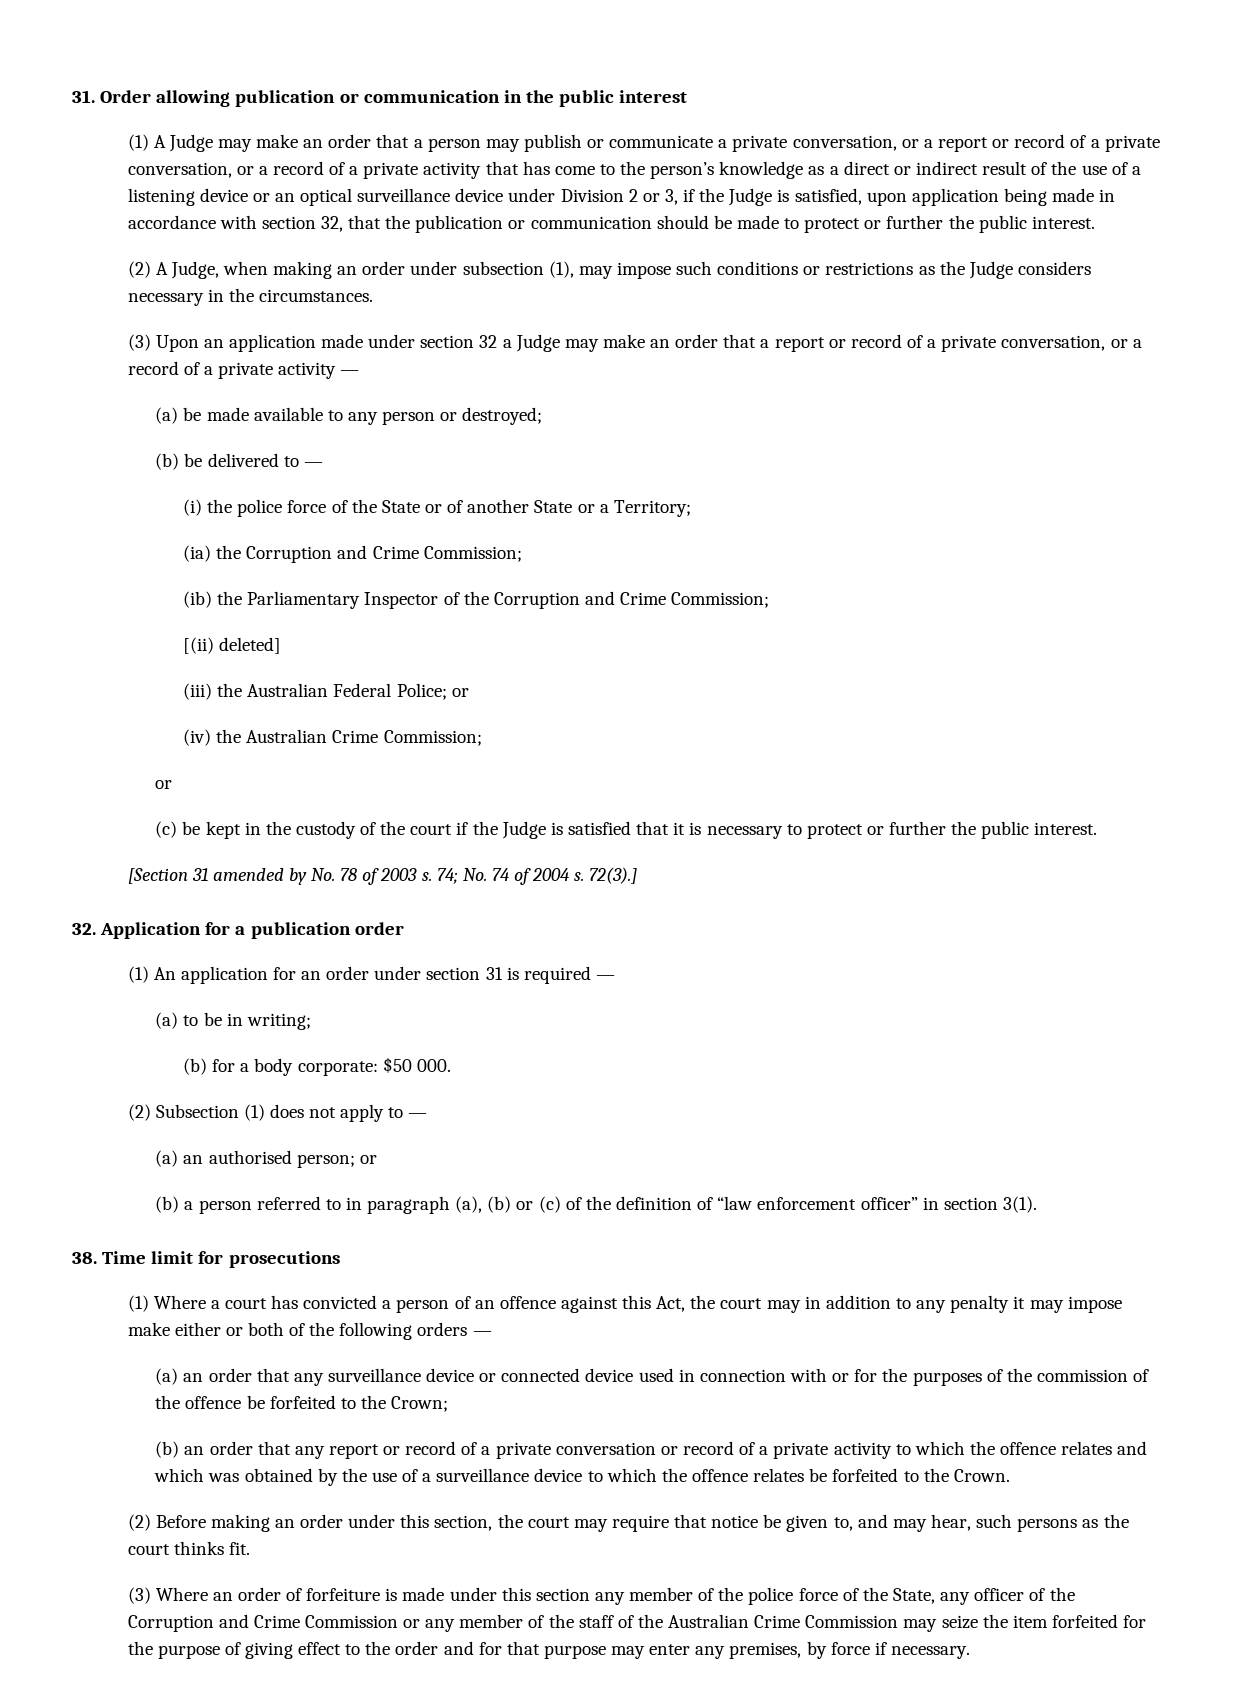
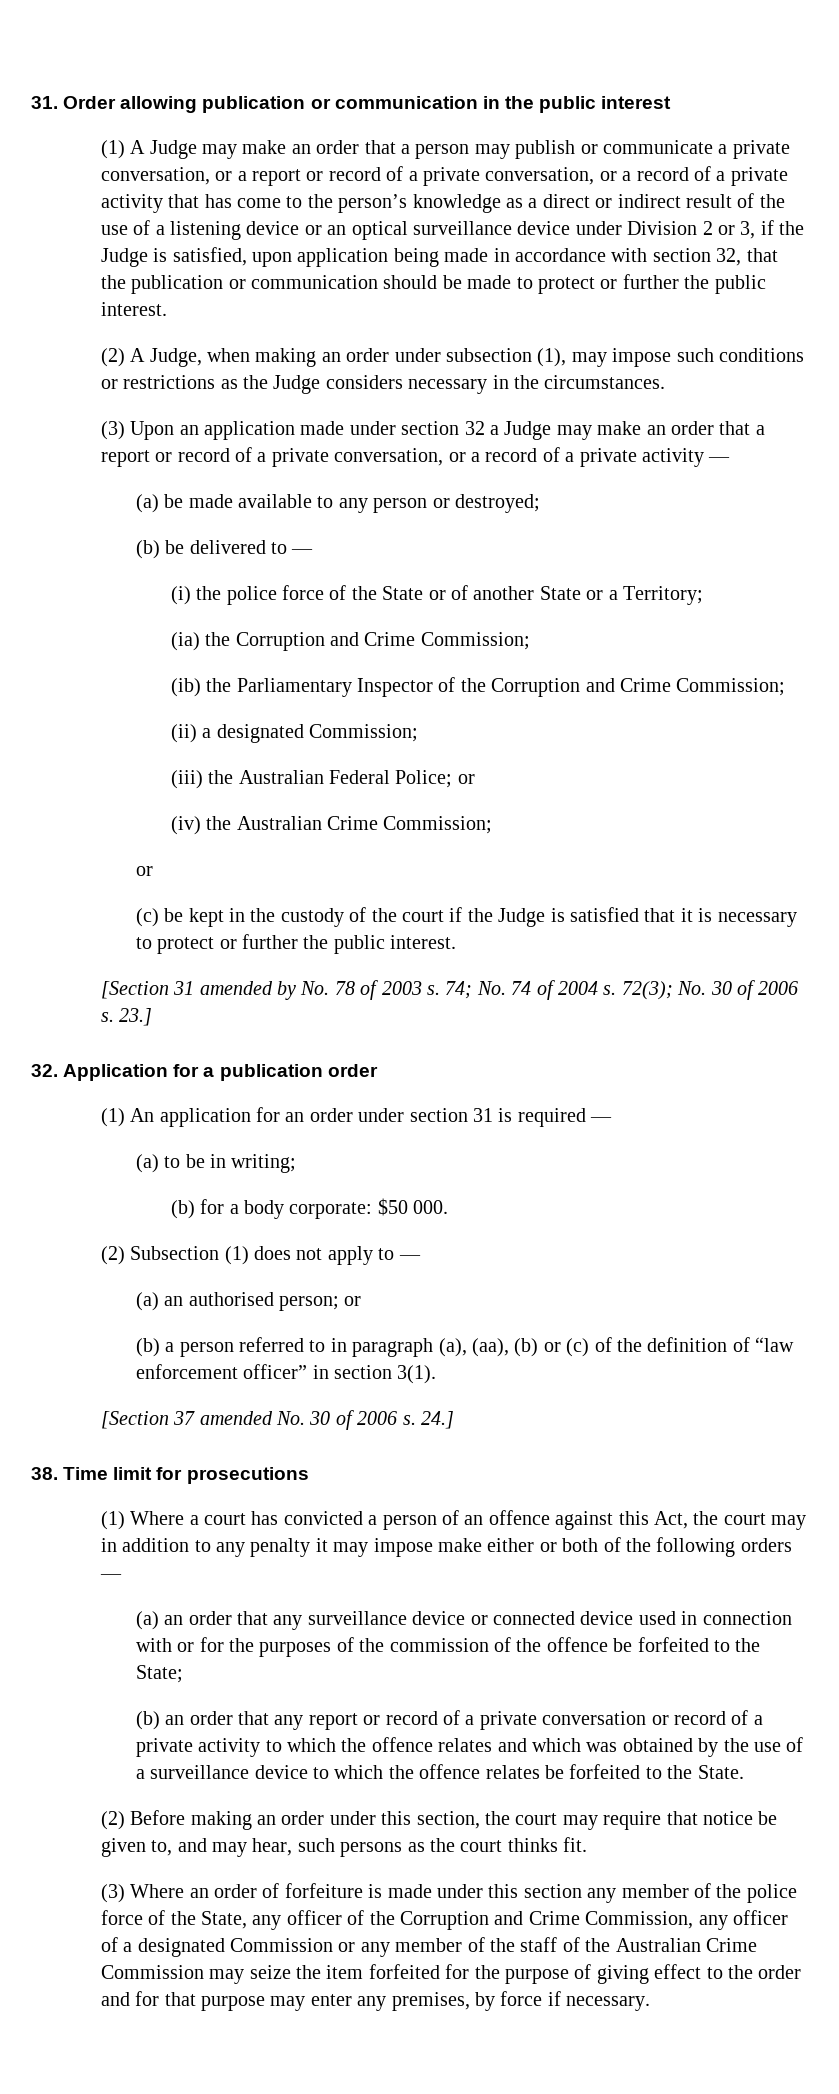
[183,637,282,654] [(ii) deleted] -> [170,724,418,743] (ii) a designated Commission;
[589,867,638,884] 72(3).] -> [621,980,799,1000] [100,1008,153,1026] 72(3); No. 30 of 2006 s. 23.]
(483, 1204) none -> [471,1338,509,1357] (aa),
(1037, 1204) none -> [100,1410,455,1430] // [Section 37 amended No. 30 of 2006 s. 24.]
[391,1396,449,1412] Crown; -> [135,1665,183,1683] State;
[953,1469,1010,1482] Crown. -> [697,1765,744,1779] State.
(300, 1621) none -> [585,1910,789,1930] [100,1937,225,1957] Commission, any officer of a designated

